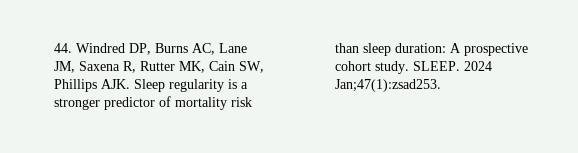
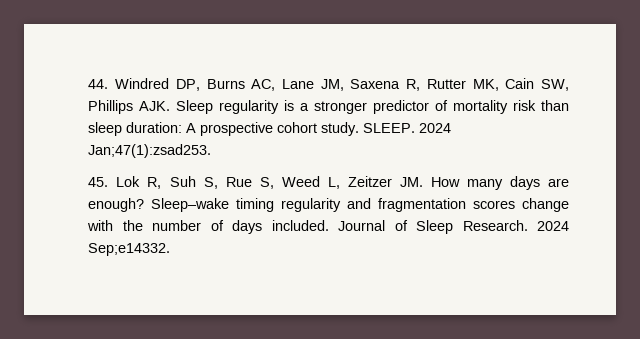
(441, 85) none -> [88,176,569,190] [88,198,570,212] [87,220,569,234] [88,243,171,256] // 45. Lok R, Suh S, Rue S, Weed L, Zeitzer JM. How many days are enough? Sleep–wake timing regularity and fragmentation scores change with the number of days included. Journal of Sleep Research. 2024 Sep;e14332.

